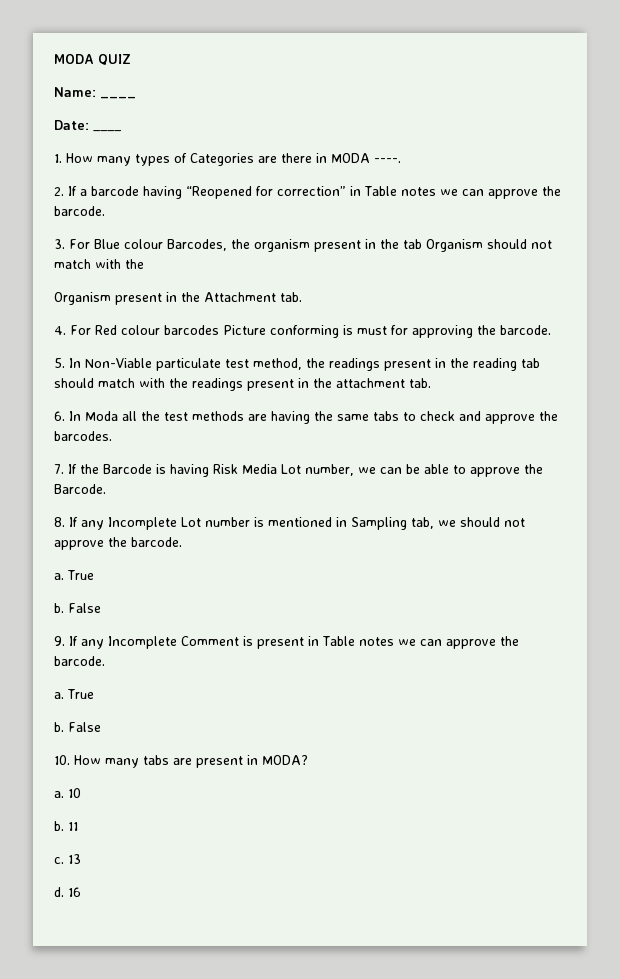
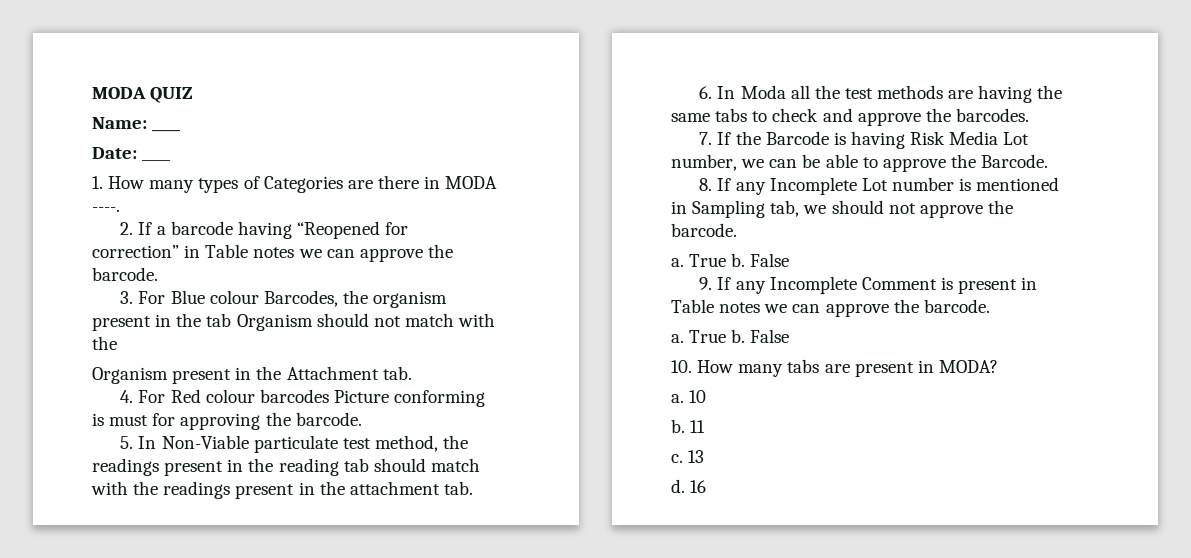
(94, 575) // -> (727, 260) none
(94, 694) // -> (727, 336) none

